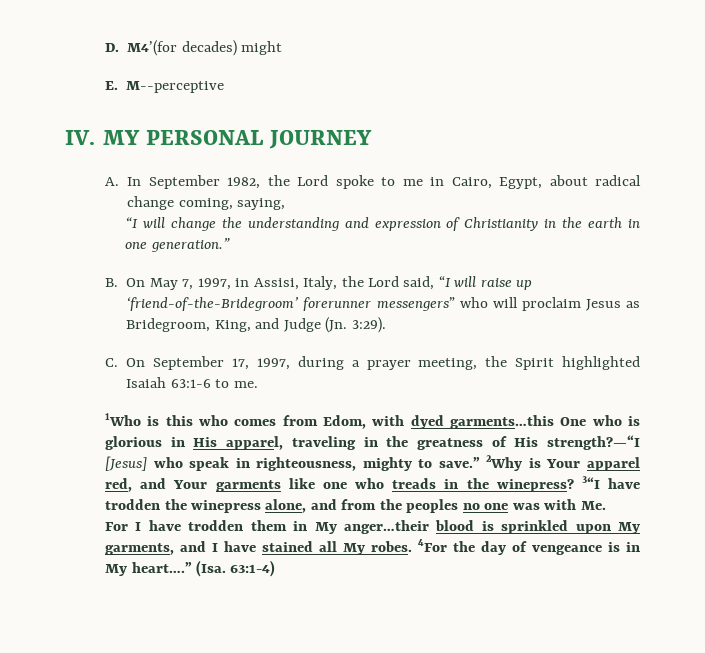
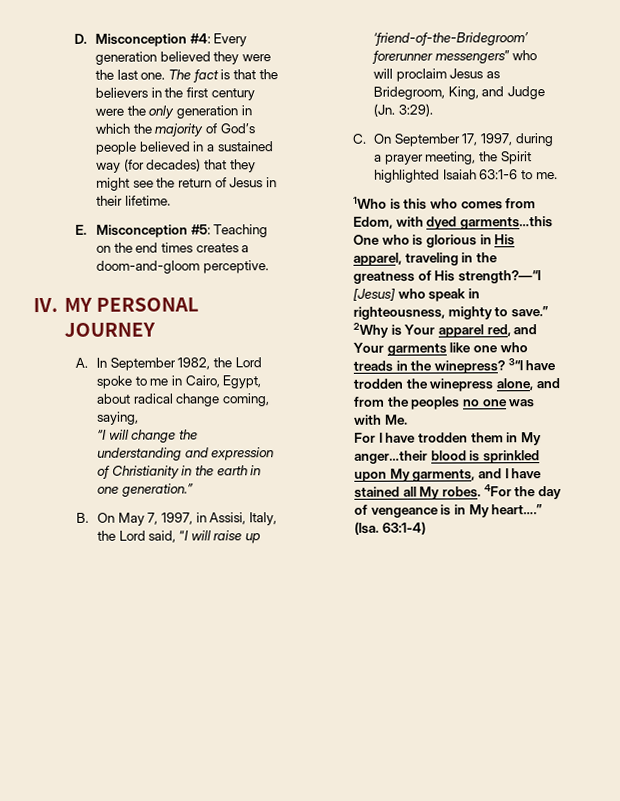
[127,40,283,56] [105,81,225,93] M4’(for decades) might // E. M--perceptive -> [95,33,248,47] [95,51,272,65] [95,69,278,83] [95,87,255,101] [95,105,252,119] [95,123,255,137] [96,141,274,155] [96,158,256,173] [96,177,277,191] [96,195,171,206] [75,224,269,238] [96,242,250,253] [96,260,269,274] Misconception #4: Every generation believed they were the last one. The fact is that the believers in the first century were the only generation in which the majority of God’s people believed in a sustained way (for decades) that they might see the return of Jesus in their lifetime. // E. Misconception #5: Teaching on the end times creates a doom-and-gloom perceptive.

